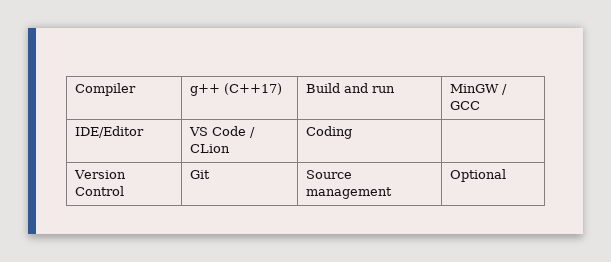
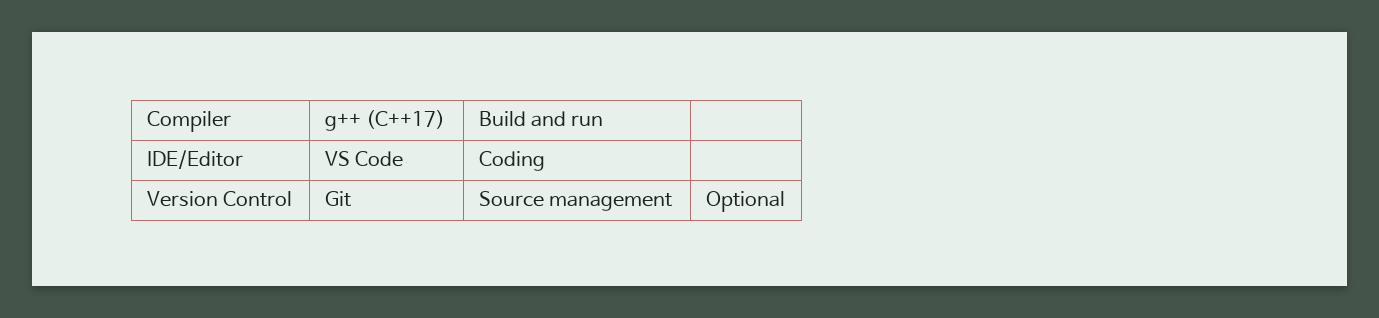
[450,84,508,95] [450,101,481,110] MinGW / GCC -> (604, 120) none
[250,127,256,138] [190,144,231,153] / CLion -> (403, 159) none

